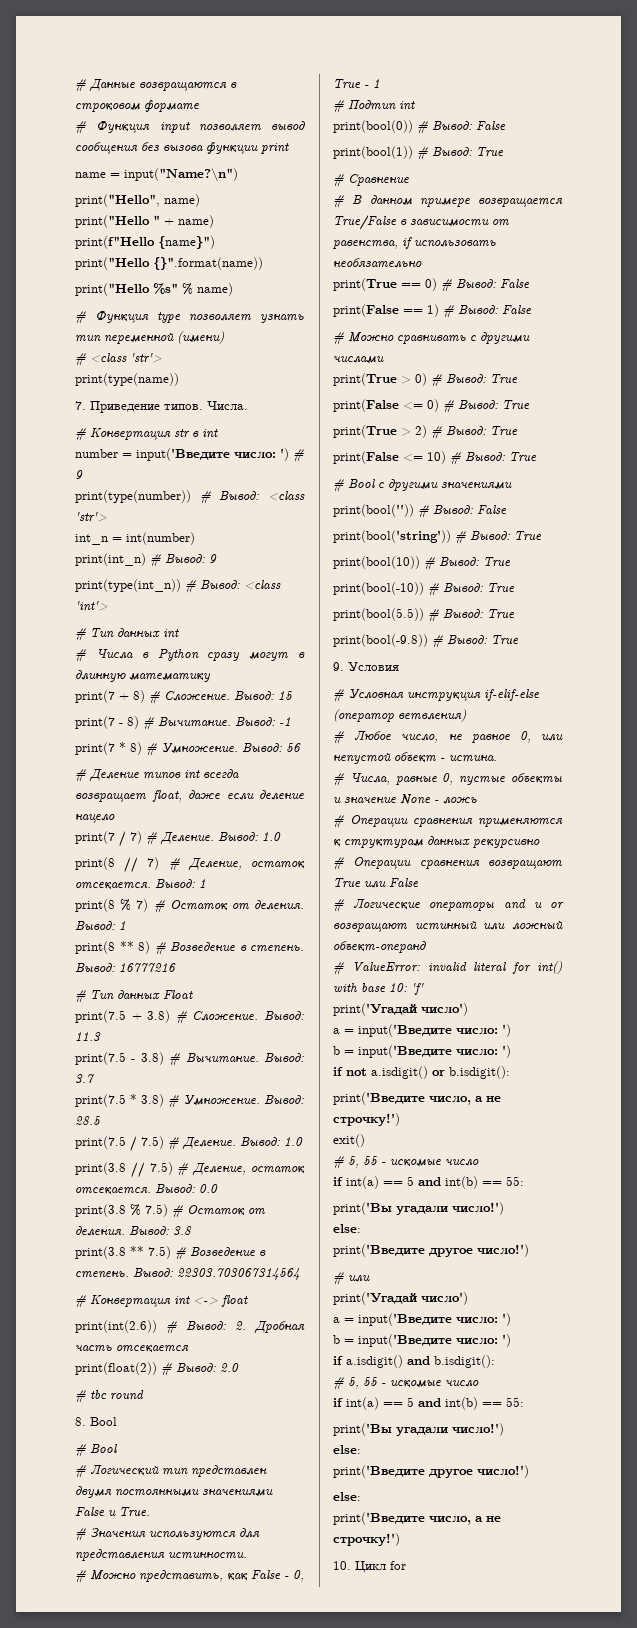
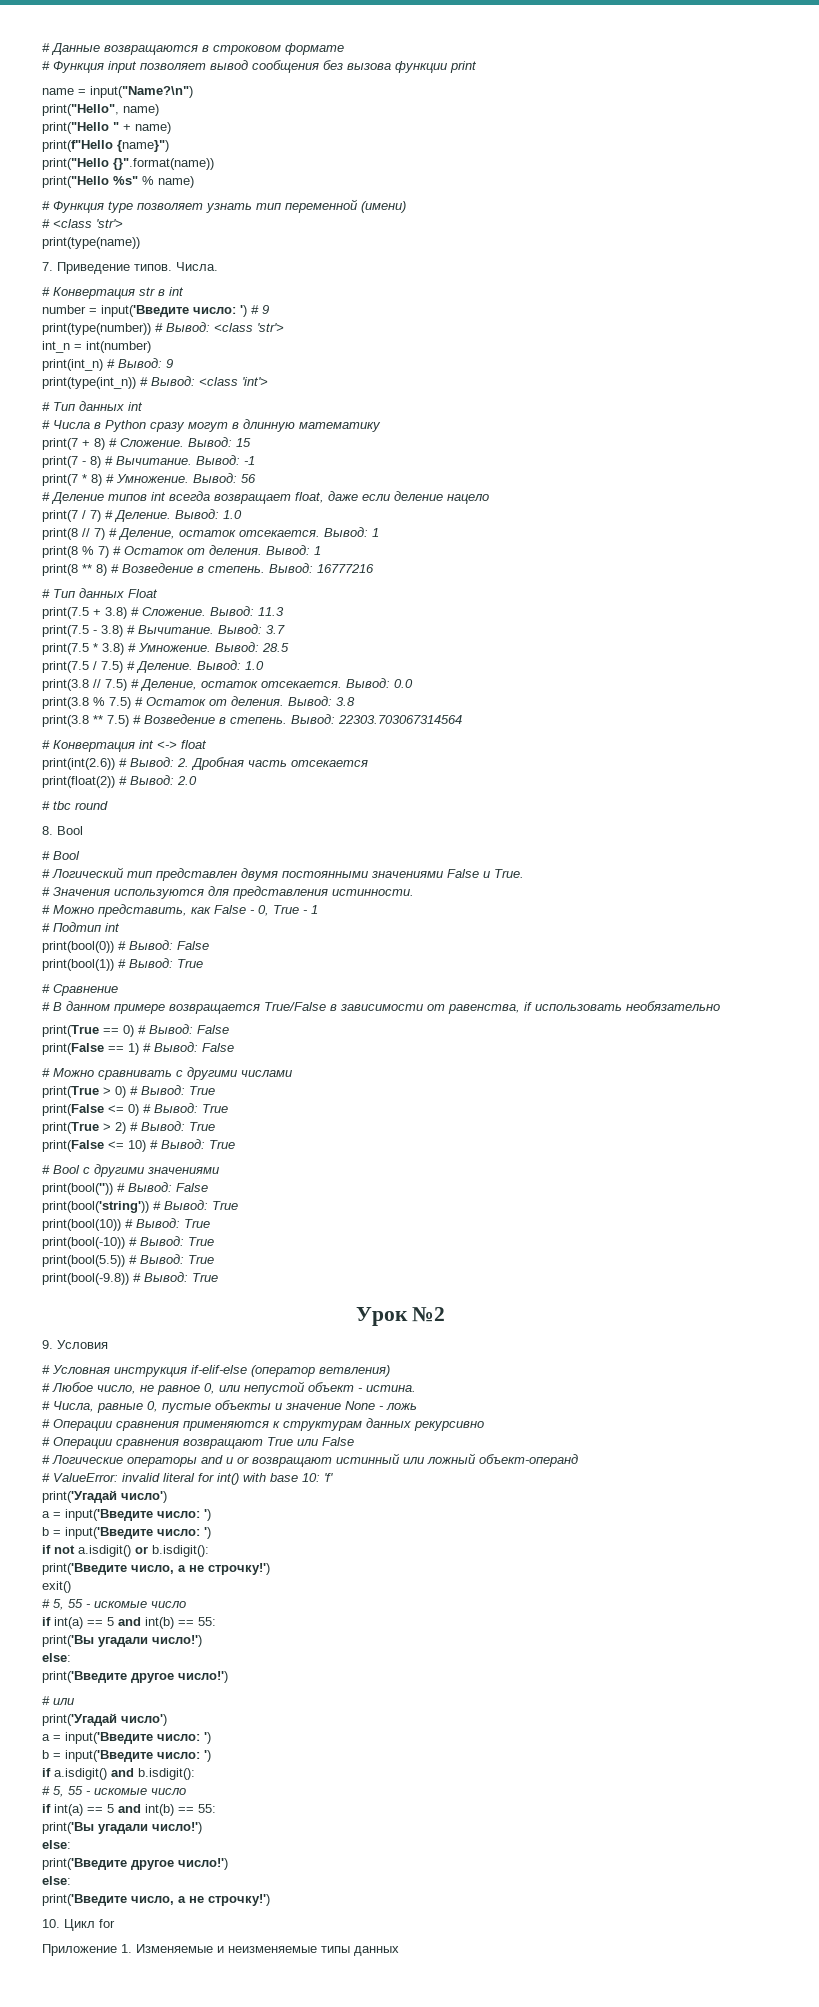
(519, 640) none -> [355,1307,446,1326] // Урок №2
(406, 1565) none -> [42,1944,399,1956] // Приложение 1. Изменяемые и неизменяемые типы данных

